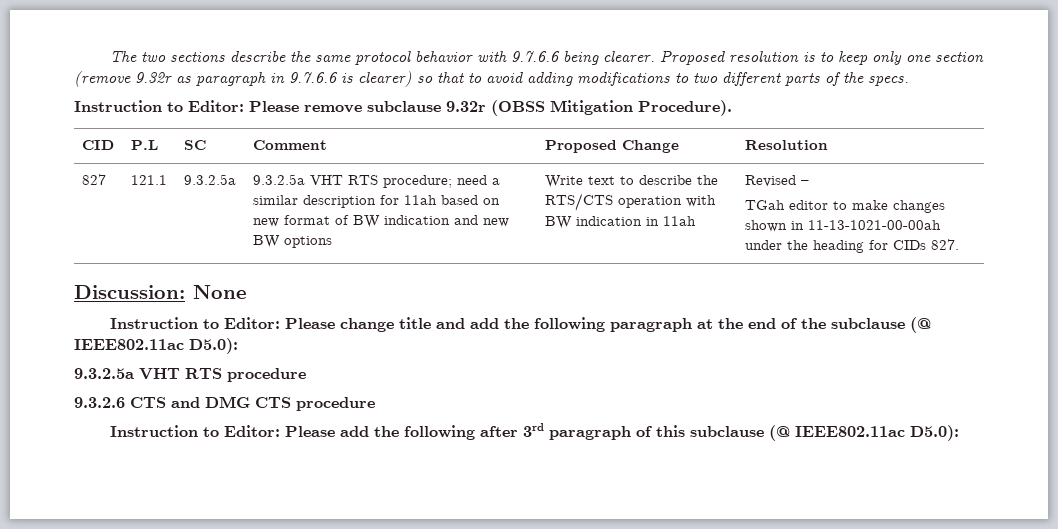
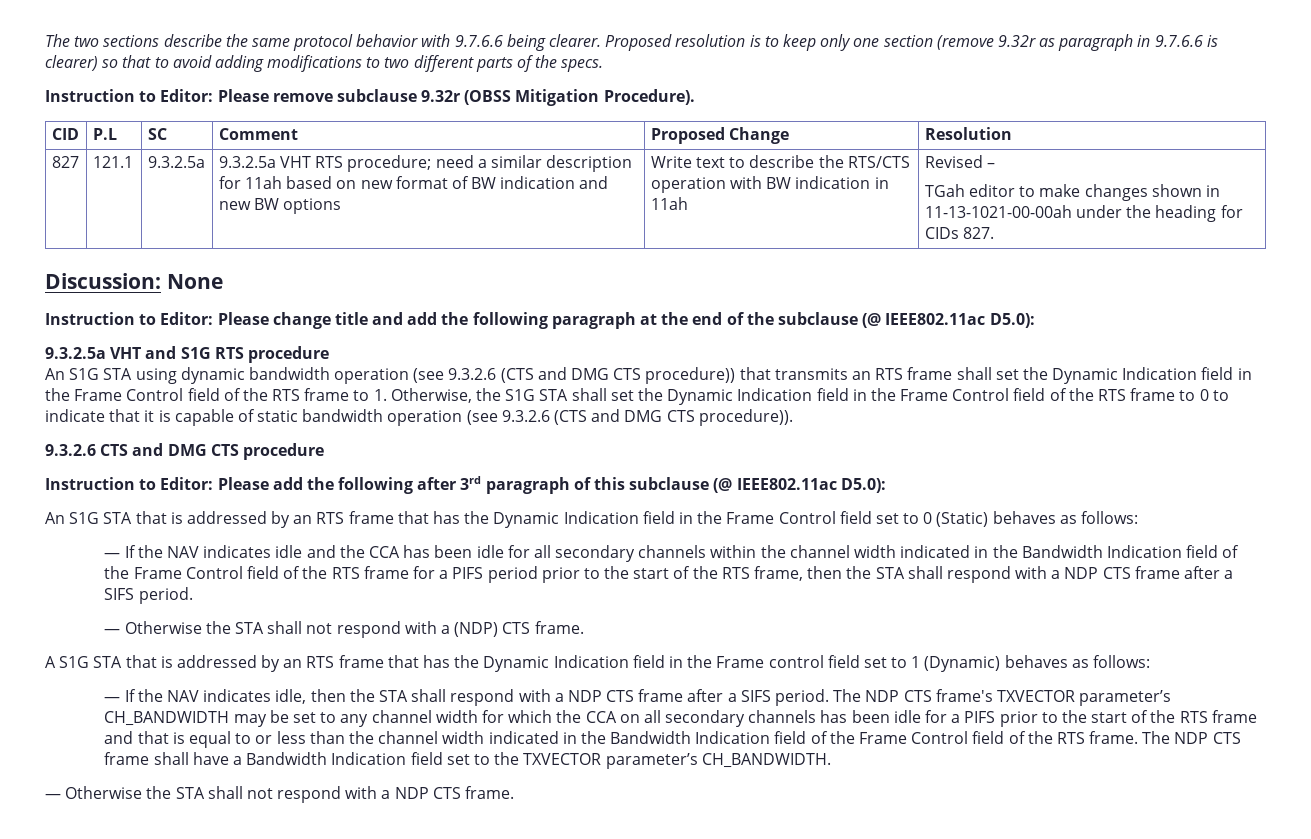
(180, 374) none -> [145,346,211,359] and S1G
(306, 375) none -> [45,367,1252,384] [45,388,1229,405] [45,409,793,426] // An S1G STA using dynamic bandwidth operation (see 9.3.2.6 (CTS and DMG CTS procedure)) that transmits an RTS frame shall set the Dynamic Indication field in the Frame Control field of the RTS frame to 1. Otherwise, the S1G STA shall set the Dynamic Indication field in the Frame Control field of the RTS frame to 0 to indicate that it is capable of static bandwidth operation (see 9.3.2.6 (CTS and DMG CTS procedure)).
(959, 433) none -> [45,511,1138,528] [104,545,1240,562] [104,566,1234,583] [104,587,193,604] [104,621,584,638] [45,655,1150,672] [104,689,1172,706] [104,710,1257,727] [104,731,1241,748] [104,752,831,769] [45,786,515,803] // An S1G STA that is addressed by an RTS frame that has the Dynamic Indication field in the Frame Control field set to 0 (Static) behaves as follows: // — If the NAV indicates idle and the CCA has been idle for all secondary channels within the channel width indicated in the Bandwidth Indication field of the Frame Control field of the RTS frame for a PIFS period prior to the start of the RTS frame, then the STA shall respond with a NDP CTS frame after a SIFS period. // — Otherwise the STA shall not respond with a (NDP) CTS frame. // A S1G STA that is addressed by an RTS frame that has the Dynamic Indication field in the Frame control field set to 1 (Dynamic) behaves as follows: // — If the NAV indicates idle, then the STA shall respond with a NDP CTS frame after a SIFS period. The NDP CTS frame's TXVECTOR parameter’s CH_BANDWIDTH may be set to any channel width for which the CCA on all secondary channels has been idle for a PIFS prior to the start of the RTS frame and that is equal to or less than the channel width indicated in the Bandwidth Indication field of the Frame Control field of the RTS frame. The NDP CTS frame shall have a Bandwidth Indication field set to the TXVECTOR parameter’s CH_BANDWIDTH. // — Otherwise the STA shall not respond with a NDP CTS frame.

